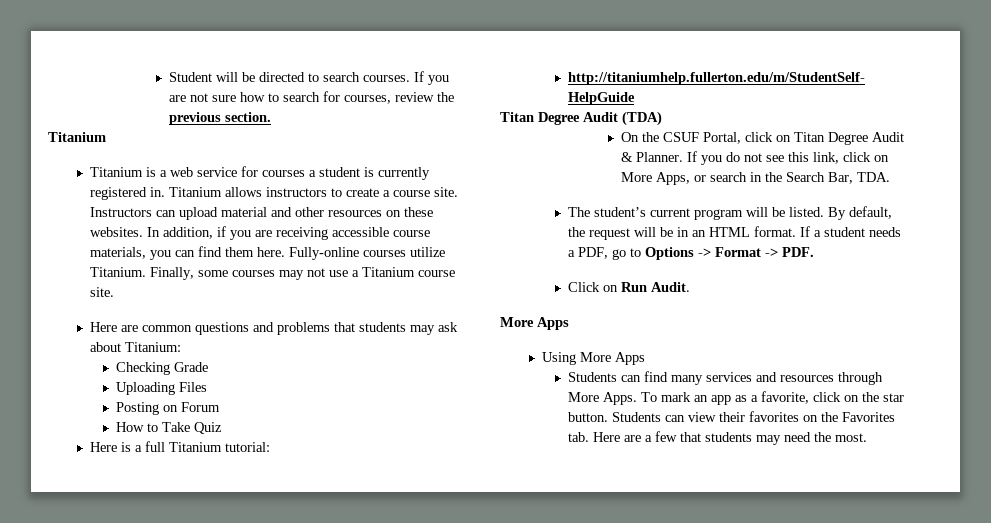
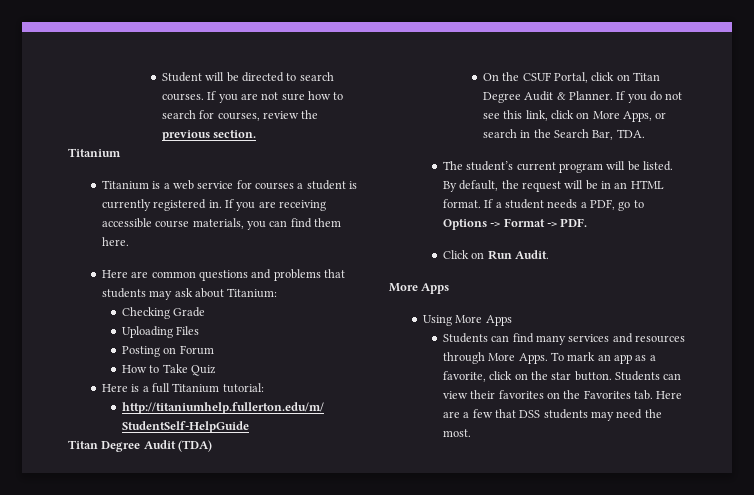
[169,187,459,197] [90,207,434,220] [90,226,227,239] Titanium allows instructors to create a course site. Instructors can upload material and other resources on these websites. In addition, if -> [224,199,234,208] If
[289,247,446,260] [90,267,456,280] [90,287,115,297] Fully-online courses utilize Titanium. Finally, some courses may not use a Titanium course site. -> (129, 241) none
(702, 437) none -> [519,410,541,418] DSS

